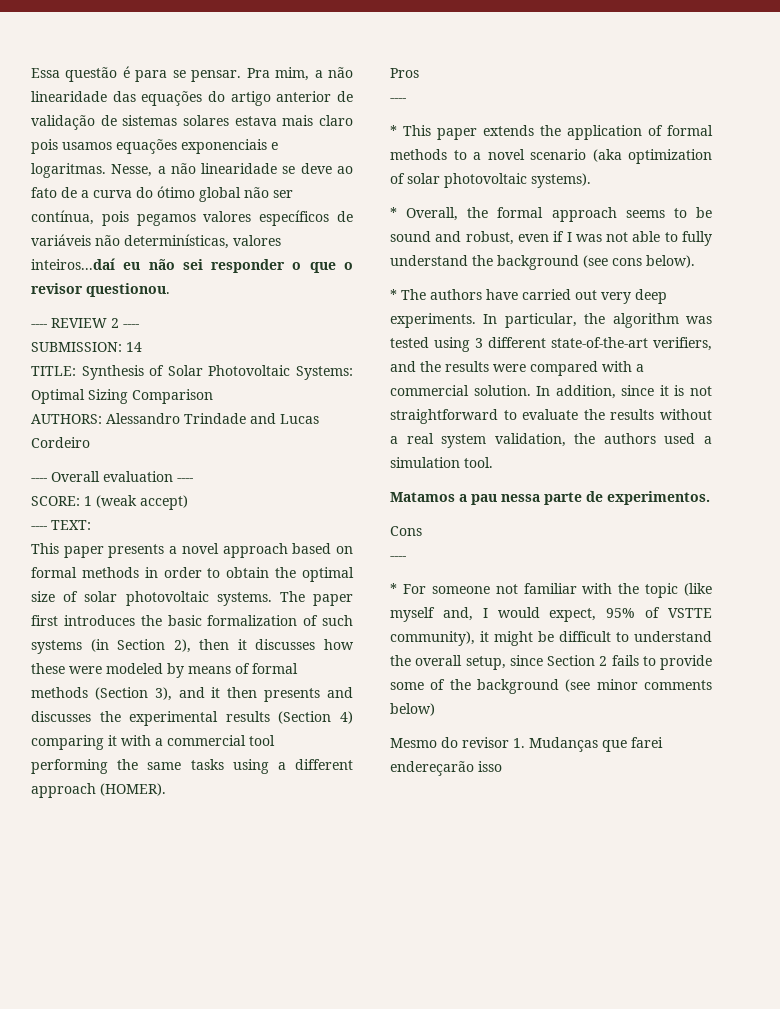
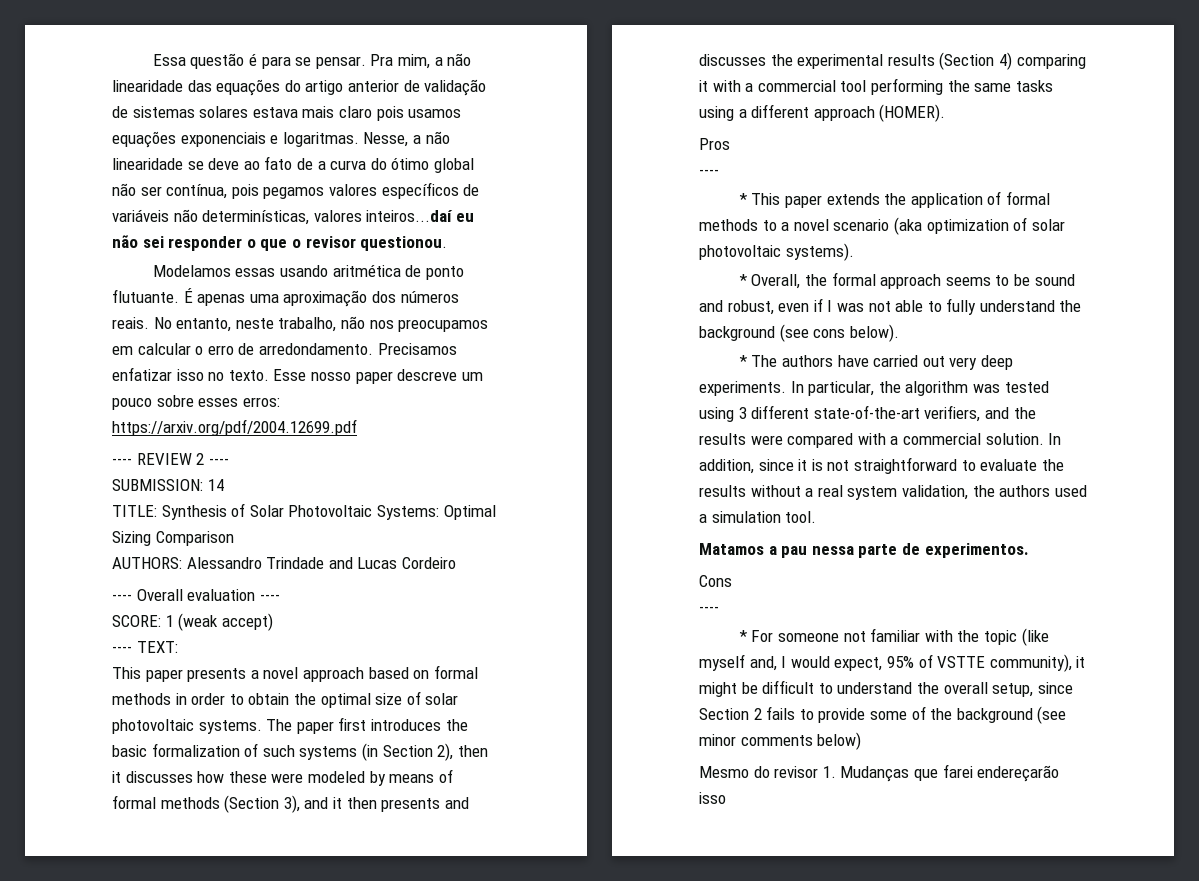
(170, 290) none -> [152,264,464,280] [112,288,459,307] [112,316,489,332] [112,343,457,355] [112,367,483,384] [112,395,280,410] [112,419,357,436] // Modelamos essas usando aritmética de ponto flutuante. É apenas uma aproximação dos números reais. No entanto, neste trabalho, não nos preocupamos em calcular o erro de arredondamento. Precisamos enfatizar isso no texto. Esse nosso paper descreve um pouco sobre esses erros: https://arxiv.org/pdf/2004.12699.pdf

